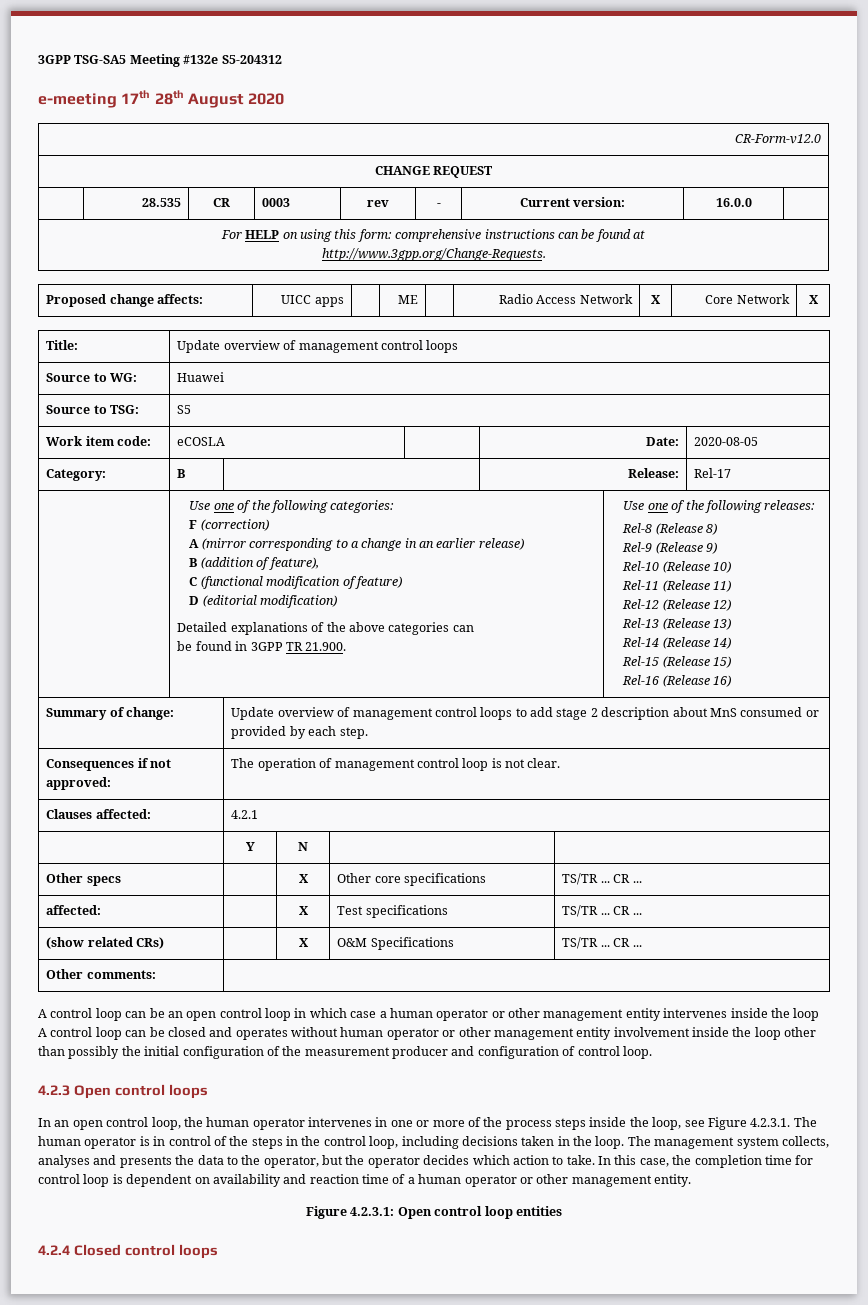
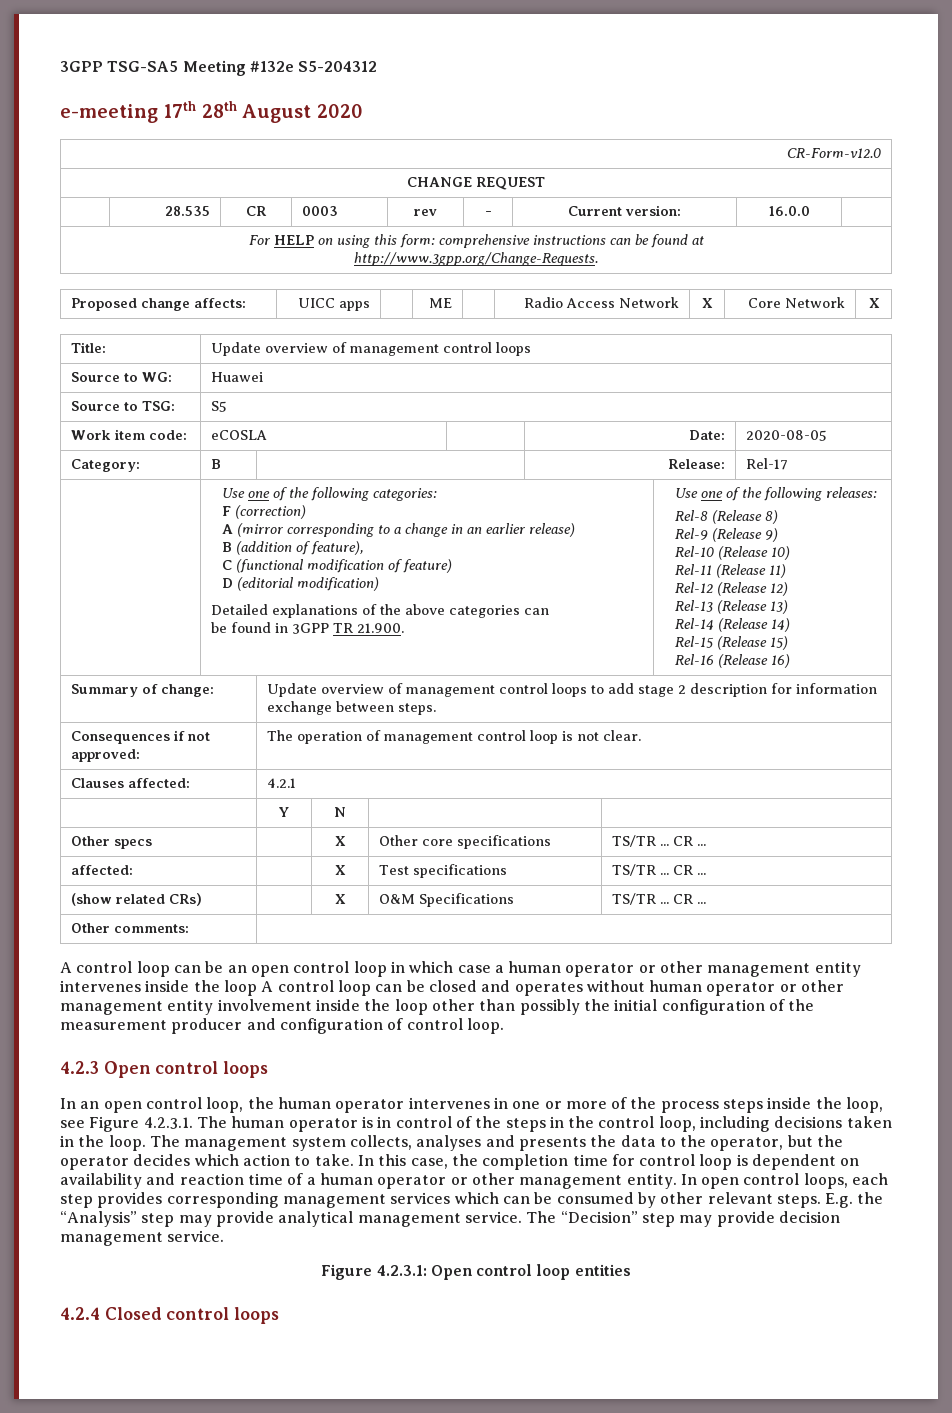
[672,707,819,717] [231,726,368,739] about MnS consumed or provided by each step. -> [770,683,877,694] [266,701,436,715] for information exchange between steps.
(691, 1180) none -> [680,1173,889,1189] [60,1192,884,1208] [60,1211,840,1227] [60,1230,225,1246] In open control loops, each step provides corresponding management services which can be consumed by other relevant steps. E.g. the “Analysis” step may provide analytical management service. The “Decision” step may provide decision management service.

